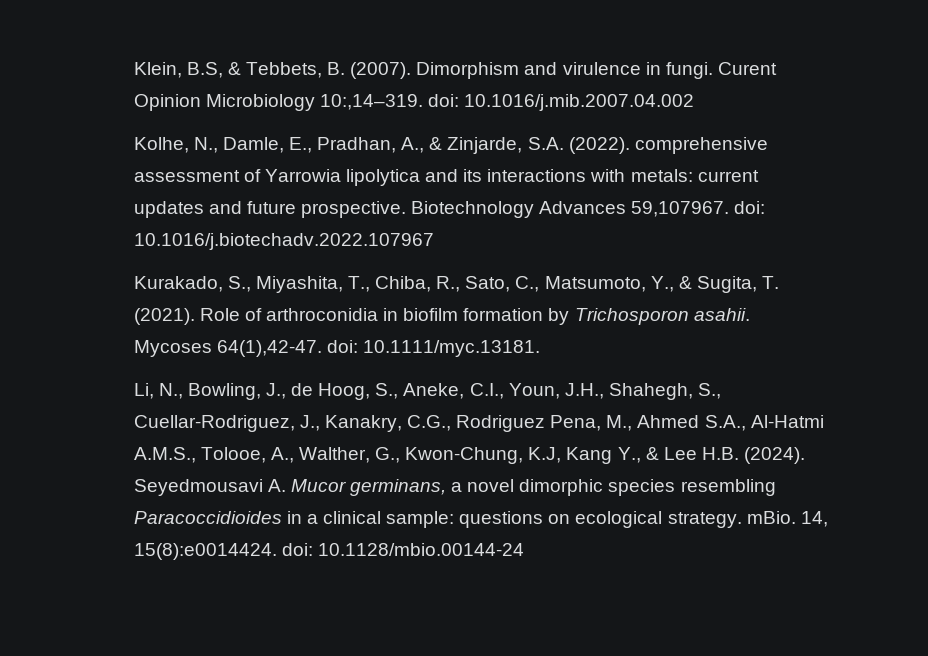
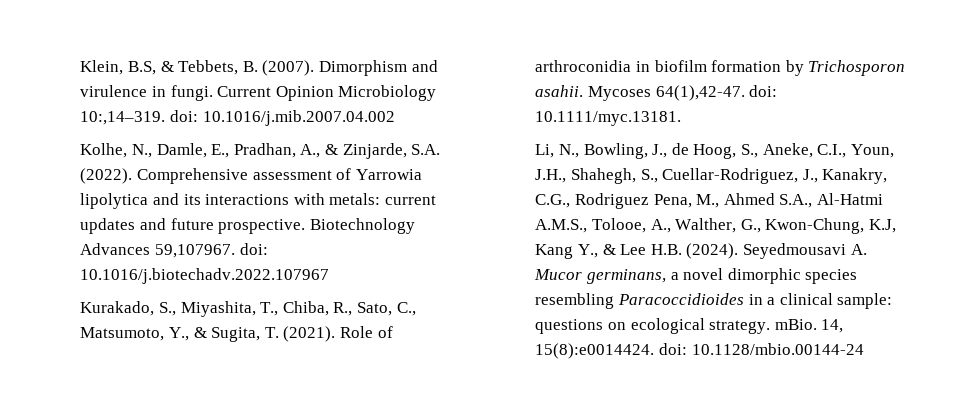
[717,62,777,75] Curent -> [217,86,272,97] Current
[634,137,768,154] comprehensive -> [136,168,248,184] Comprehensive

